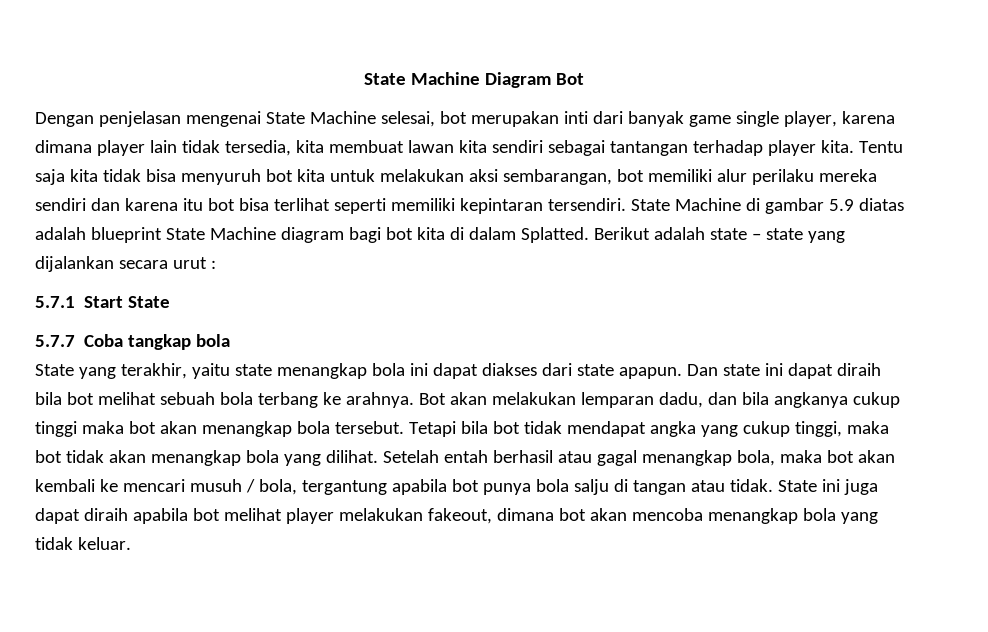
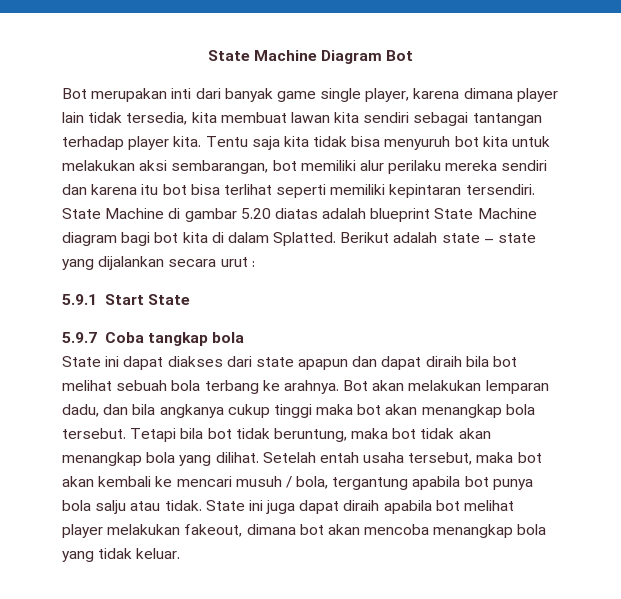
[35,111,467,127] Dengan penjelasan mengenai State Machine selesai, bot -> [62,88,87,99] Bot
[828,199,854,211] 5.9 -> [240,208,271,219] 5.20
[35,296,75,308] 5.7.1 -> [62,294,97,305] 5.9.1
[35,335,75,347] 5.7.7 -> [62,332,97,343] 5.9.7
[78,363,405,379] yang terakhir, yaitu state menangkap bola -> (101, 361) none
[618,363,783,379] apapun. Dan state ini -> [298,356,378,370] apapun dan
[566,421,842,437] mendapat angka yang cukup tinggi, -> [273,428,347,442] beruntung,
[492,450,775,466] berhasil atau gagal menangkap bola, -> [363,452,473,465] usaha tersebut,
[613,479,686,495] di tangan -> (127, 507) none

